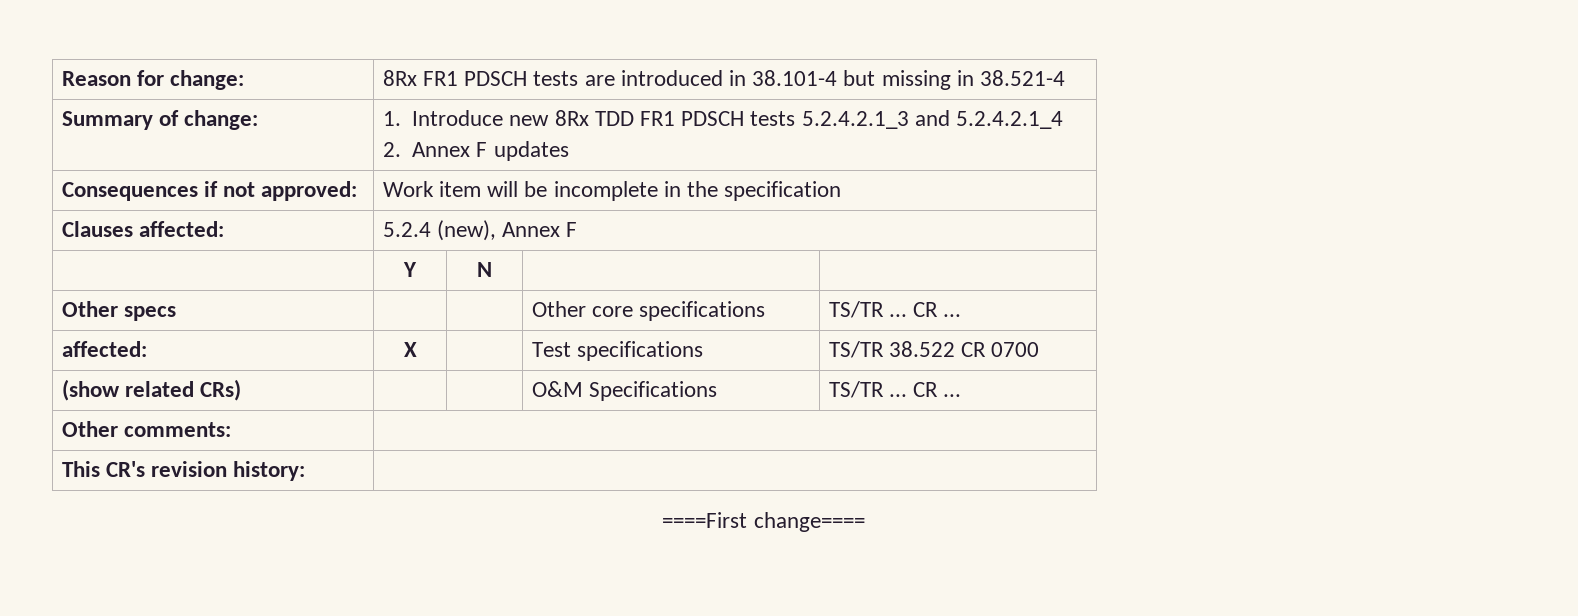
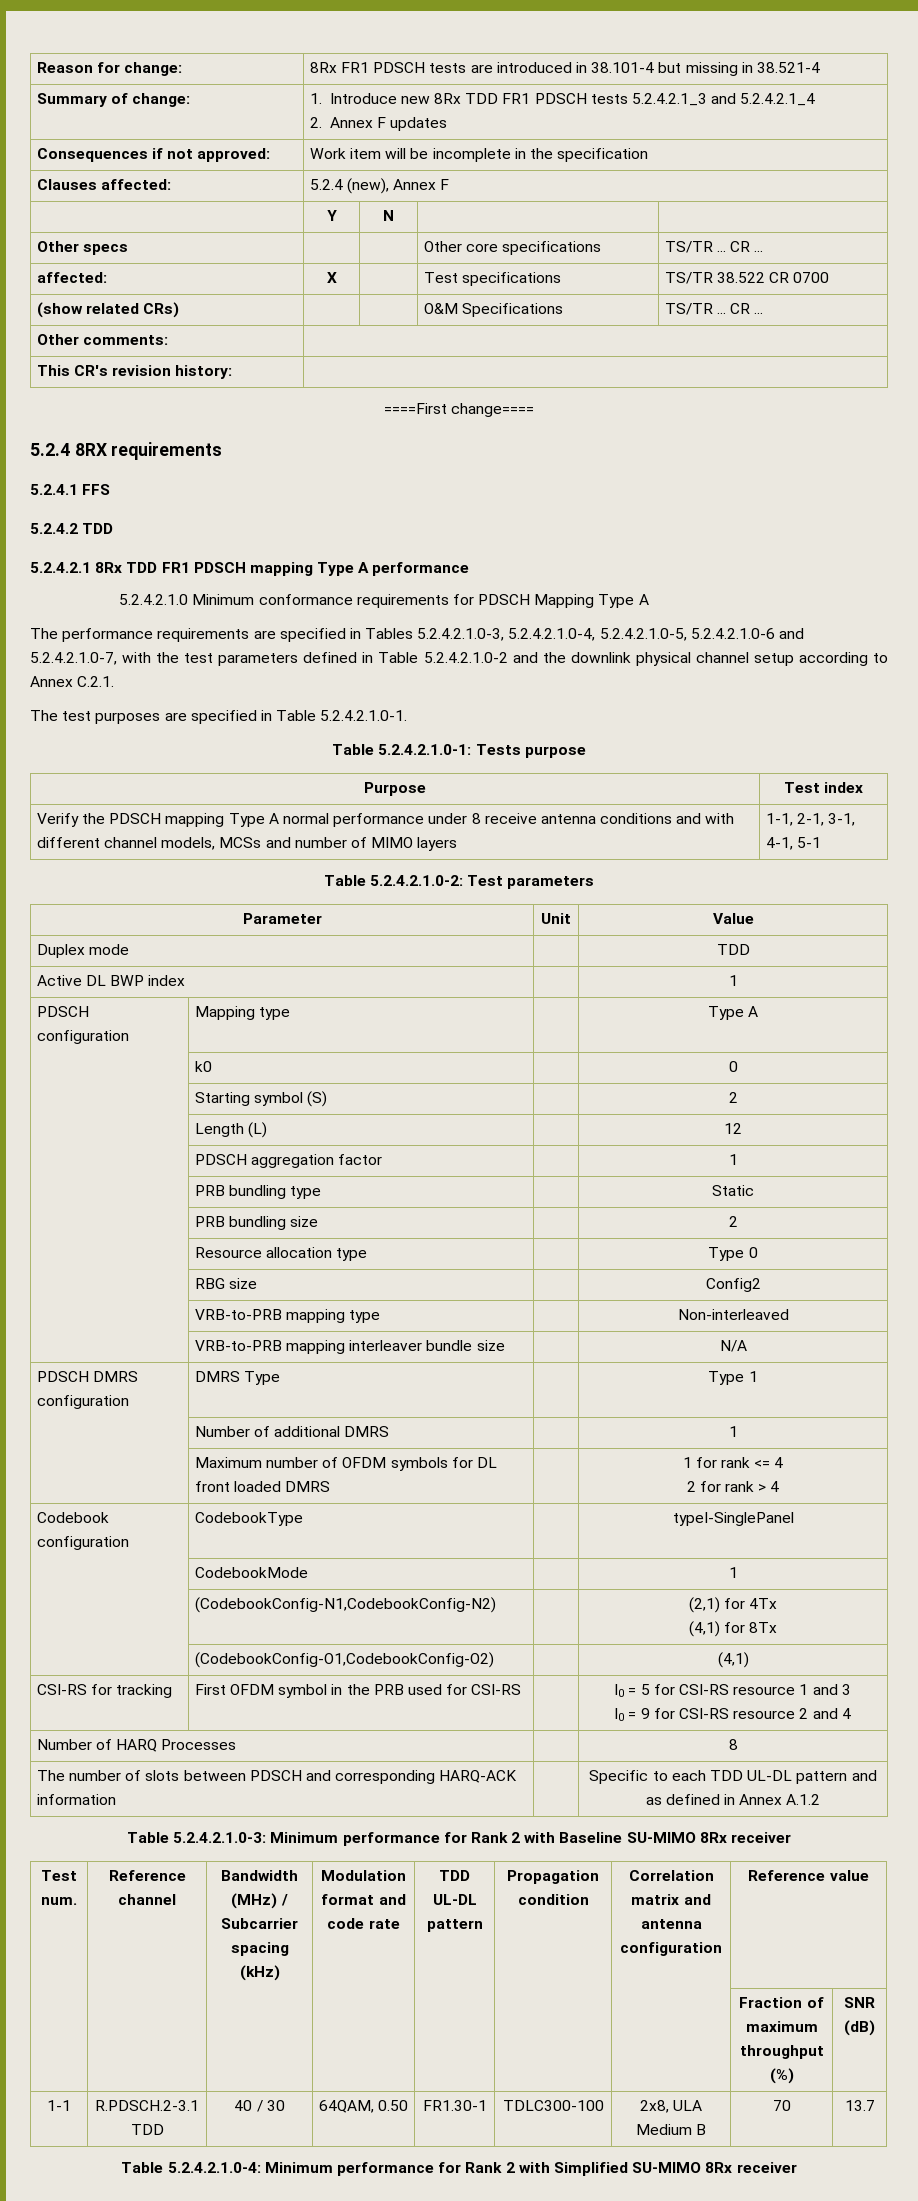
(865, 522) none -> [30,442,223,460] [30,484,111,495] [30,523,114,534] [30,562,470,576] [119,594,649,608] [30,628,805,642] [30,652,888,666] [30,676,115,687] [30,710,408,724] [332,744,586,758] [364,782,426,796] [783,782,864,793] [36,813,735,827] [36,837,458,851] [765,813,856,826] [765,837,822,850] [323,875,595,889] [242,913,322,924] [541,913,571,924] [712,913,754,924] [36,944,130,958] [716,944,750,955] [36,975,186,986] [728,975,738,986] [36,1006,89,1017] [36,1030,129,1044] [194,1006,291,1020] [707,1006,759,1020] [194,1061,212,1072] [728,1061,738,1072] [194,1091,328,1107] [728,1092,738,1103] [194,1122,268,1138] [724,1123,742,1134] [194,1154,383,1168] [728,1154,738,1165] [194,1185,322,1199] [712,1185,754,1196] [194,1216,319,1230] [728,1216,738,1227] [194,1247,368,1261] [708,1247,758,1261] [194,1278,258,1289] [705,1278,761,1292] [194,1309,381,1323] [677,1309,789,1320] [194,1340,505,1354] [719,1340,747,1352] [36,1371,139,1382] [36,1395,129,1409] [194,1371,281,1385] [708,1371,758,1385] [194,1426,390,1437] [728,1426,738,1437] [194,1457,497,1471] [194,1481,331,1492] [682,1457,784,1468] [686,1481,780,1492] [36,1512,109,1523] [36,1536,129,1550] [194,1512,303,1526] [672,1512,794,1526] [194,1567,308,1578] [728,1567,738,1578] [194,1597,496,1613] [688,1597,778,1613] [688,1621,778,1637] [194,1652,494,1668] [717,1652,749,1668] [36,1684,173,1698] [194,1684,522,1698] [615,1684,851,1697] [615,1708,851,1721] [36,1739,237,1752] [728,1739,738,1750] [36,1770,518,1784] [36,1794,116,1805] [589,1770,877,1784] [645,1794,821,1805] [126,1832,792,1846] [41,1870,77,1881] [41,1897,77,1905] [108,1870,186,1881] [118,1894,176,1905] [221,1870,298,1881] [231,1893,288,1909] [221,1918,298,1929] [230,1942,289,1956] [239,1965,280,1981] [321,1870,406,1881] [321,1894,406,1905] [327,1918,400,1929] [439,1870,470,1881] [432,1894,477,1905] [426,1919,483,1932] [507,1870,599,1884] [517,1894,589,1905] [628,1870,714,1881] [631,1894,711,1905] [640,1919,702,1929] [620,1942,722,1956] [748,1870,869,1881] [739,1997,824,2008] [745,2021,818,2032] [739,2045,824,2059] [769,2068,794,2084] [844,1997,875,2008] [844,2020,875,2036] [47,2100,71,2111] [95,2100,199,2111] [130,2124,164,2135] [234,2100,285,2112] [318,2100,409,2113] [422,2100,487,2111] [502,2100,604,2111] [639,2100,703,2113] [635,2124,707,2135] [772,2100,791,2111] [844,2100,875,2111] [121,2162,797,2176] // 5.2.4 8RX requirements // 5.2.4.1 FFS // 5.2.4.2 TDD // 5.2.4.2.1 8Rx TDD FR1 PDSCH mapping Type A performance // 5.2.4.2.1.0 Minimum conformance requirements for PDSCH Mapping Type A // The performance requirements are specified in Tables 5.2.4.2.1.0-3, 5.2.4.2.1.0-4, 5.2.4.2.1.0-5, 5.2.4.2.1.0-6 and 5.2.4.2.1.0-7, with the test parameters defined in Table 5.2.4.2.1.0-2 and the downlink physical channel setup according to Annex C.2.1. // The test purposes are specified in Table 5.2.4.2.1.0-1. // Table 5.2.4.2.1.0-1: Tests purpose // Purpose | Test index // Verify the PDSCH mapping Type A normal performance under 8 receive antenna conditions and with different channel models, MCSs and number of MIMO layers | 1-1, 2-1, 3-1, 4-1, 5-1 // Table 5.2.4.2.1.0-2: Test parameters // Parameter | Unit | Value // Duplex mode | | TDD // Active DL BWP index | | 1 // PDSCH configuration | Mapping type | | Type A // | k0 | | 0 // | Starting symbol (S) | | 2 // | Length (L) | | 12 // | PDSCH aggregation factor | | 1 // | PRB bundling type | | Static // | PRB bundling size | | 2 // | Resource allocation type | | Type 0 // | RBG size | | Config2 // | VRB-to-PRB mapping type | | Non-interleaved // | VRB-to-PRB mapping interleaver bundle size | | N/A // PDSCH DMRS configuration | DMRS Type | | Type 1 // | Number of additional DMRS | | 1 // | Maximum number of OFDM symbols for DL front loaded DMRS | | 1 for rank <= 4 // 2 for rank > 4 // Codebook configuration | CodebookType | | typeI-SinglePanel // | CodebookMode | | 1 // | (CodebookConfig-N1,CodebookConfig-N2) | | (2,1) for 4Tx // (4,1) for 8Tx // | (CodebookConfig-O1,CodebookConfig-O2) | | (4,1) // CSI-RS for tracking | First OFDM symbol in the PRB used for CSI-RS | | l0 = 5 for CSI-RS resource 1 and 3 // l0 = 9 for CSI-RS resource 2 and 4 // Number of HARQ Processes | | 8 // The number of slots between PDSCH and corresponding HARQ-ACK information | | Specific to each TDD UL-DL pattern and as defined in Annex A.1.2 // Table 5.2.4.2.1.0-3: Minimum performance for Rank 2 with Baseline SU-MIMO 8Rx receiver // Test num. | Reference channel | Bandwidth (MHz) / Subcarrier spacing (kHz) | Modulation format and code rate | TDD UL-DL pattern | Propagation condition | Correlation matrix and antenna configuration | Reference value // | | | | | | | Fraction of maximum throughput (%) | SNR (dB) // 1-1 | R.PDSCH.2-3.1 TDD | 40 / 30 | 64QAM, 0.50 | FR1.30-1 | TDLC300-100 | 2x8, ULA Medium B | 70 | 13.7 // Table 5.2.4.2.1.0-4: Minimum performance for Rank 2 with Simplified SU-MIMO 8Rx receiver

